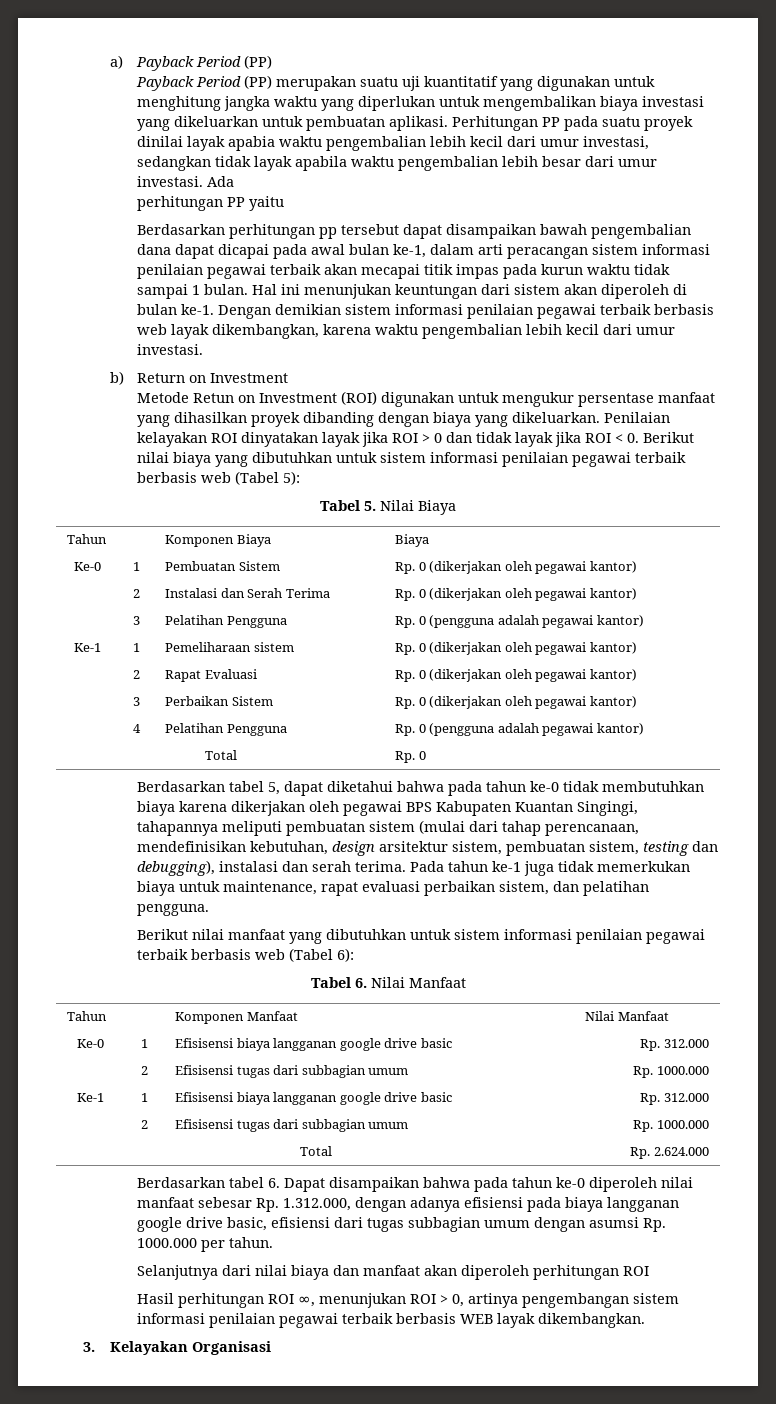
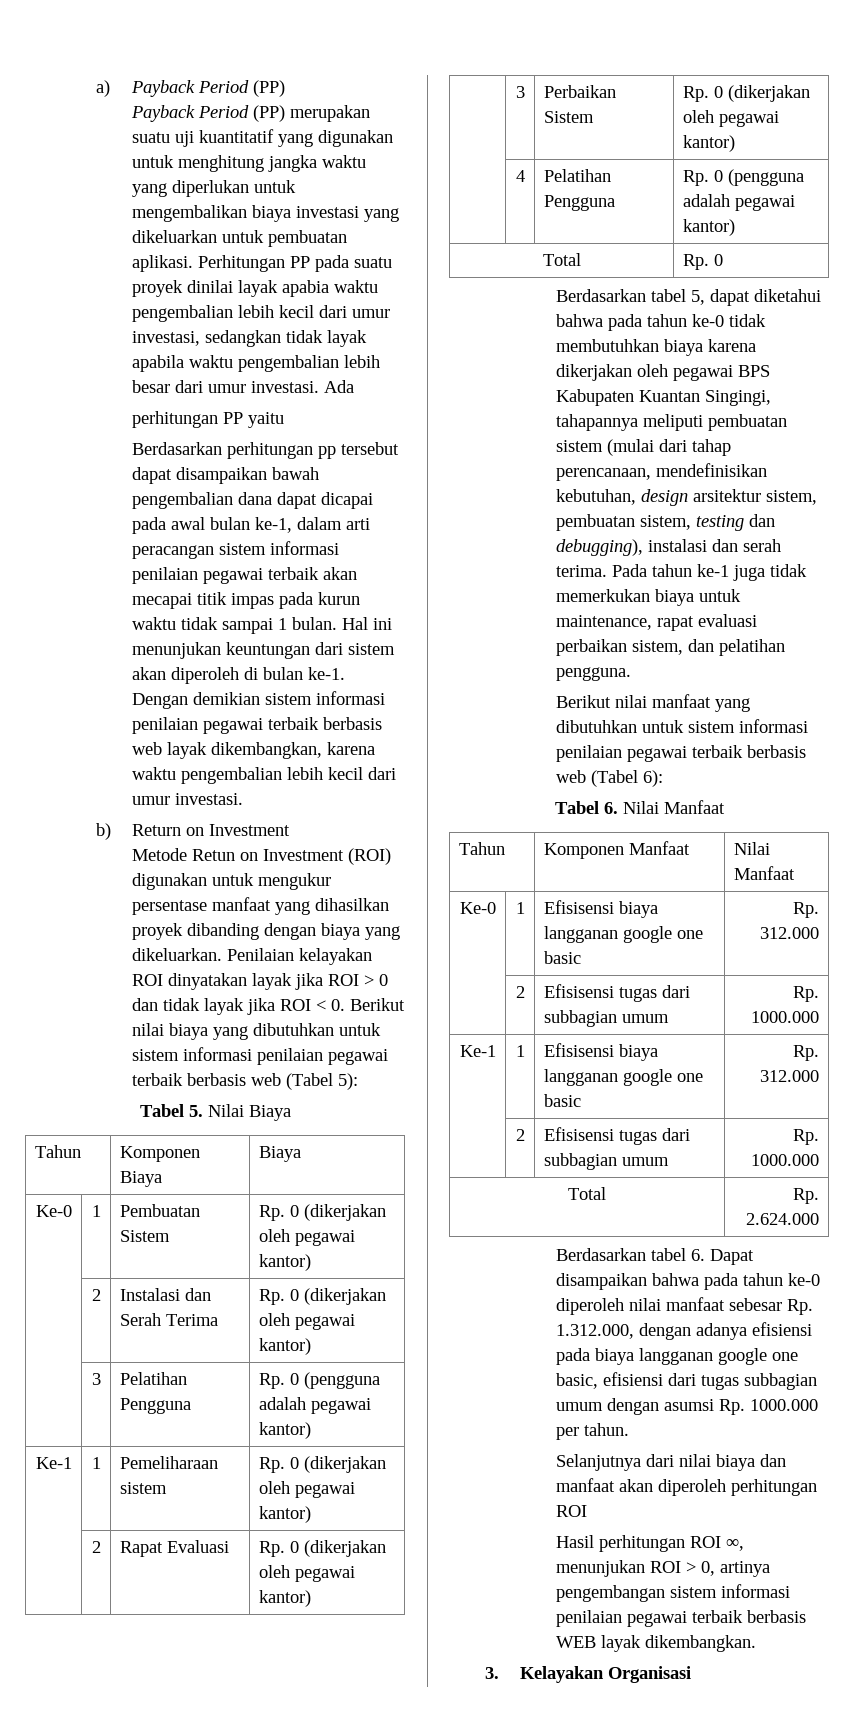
[384,1038,418,1048] drive -> [676,930,703,939] one
[384,1092,418,1102] drive -> [676,1073,703,1082] one
[185,1217,223,1228] drive -> [771,1352,798,1361] one

